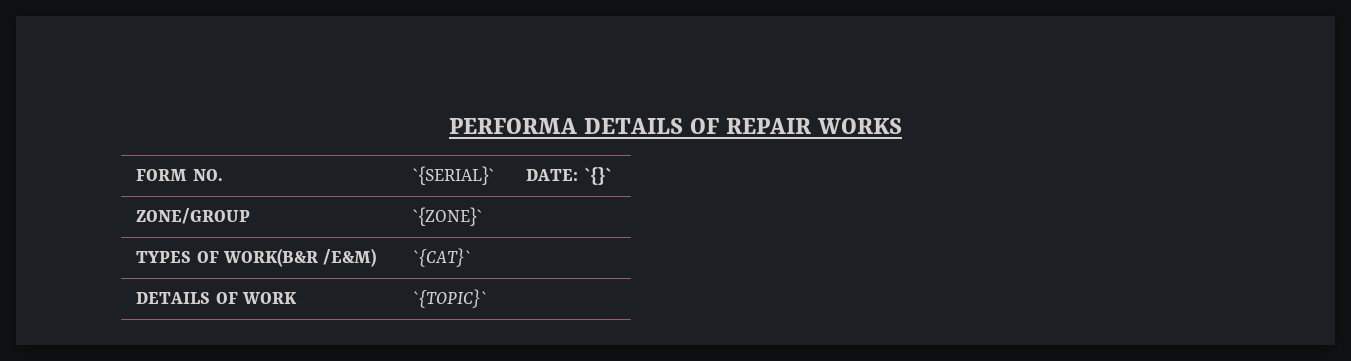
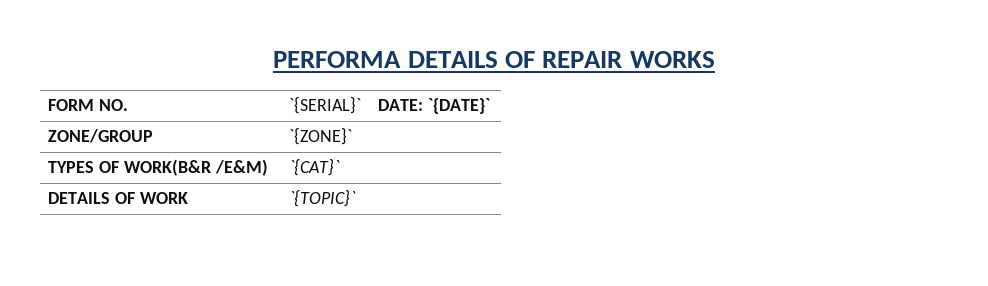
[583,167,612,185] `{}` -> [427,98,490,114] `{DATE}`

